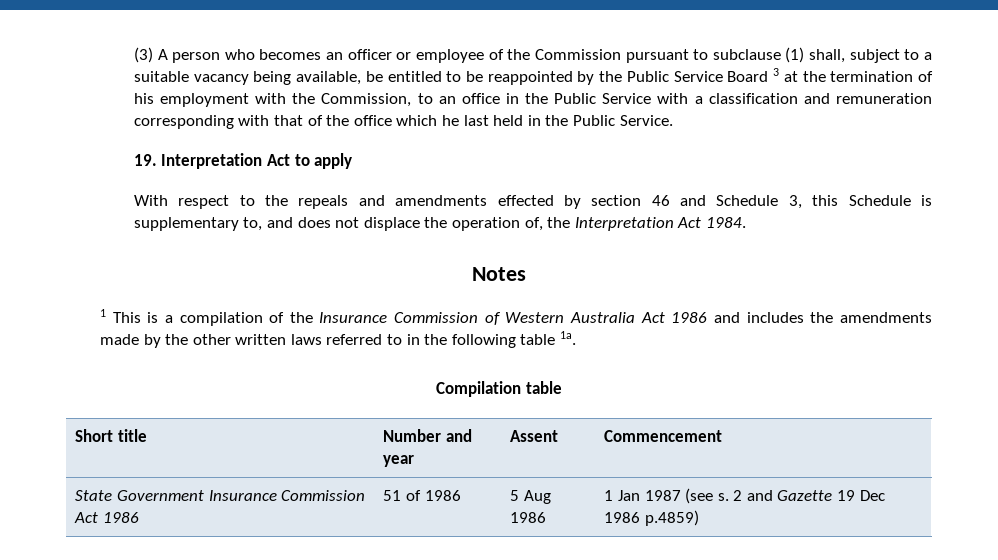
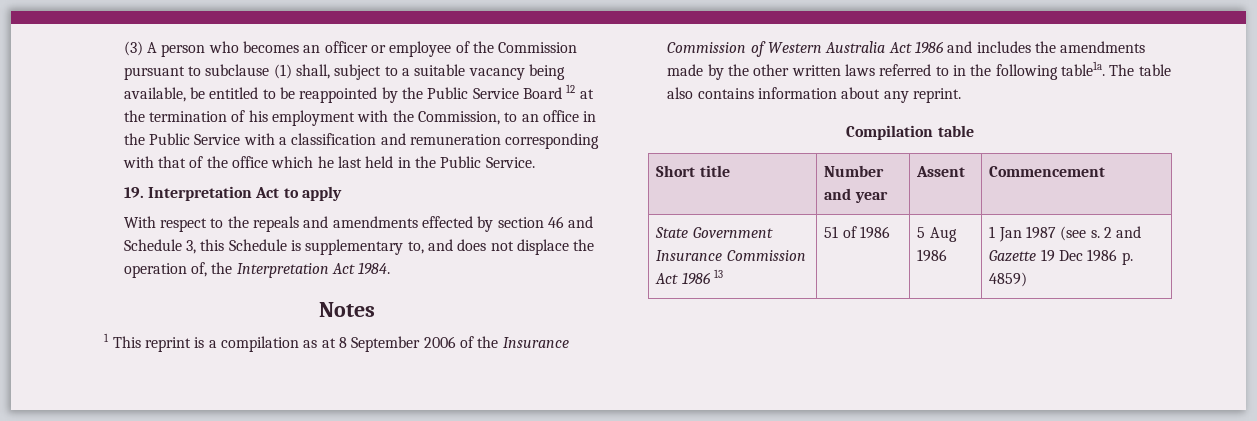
[773,68,780,76] 3 -> [566,84,576,93] 12
(141, 317) none -> [145,337,192,352] reprint
(263, 319) none -> [303,336,456,352] as at 8 September 2006
[520,331,577,345] table 1a. -> [1060,61,1171,76] [667,87,962,103] table1a. The table also contains information about any reprint.
(139, 517) none -> [713,269,723,278] 13
[644,510,699,526] p.4859) -> [1121,252,1133,265] [989,272,1028,287] p. 4859)

